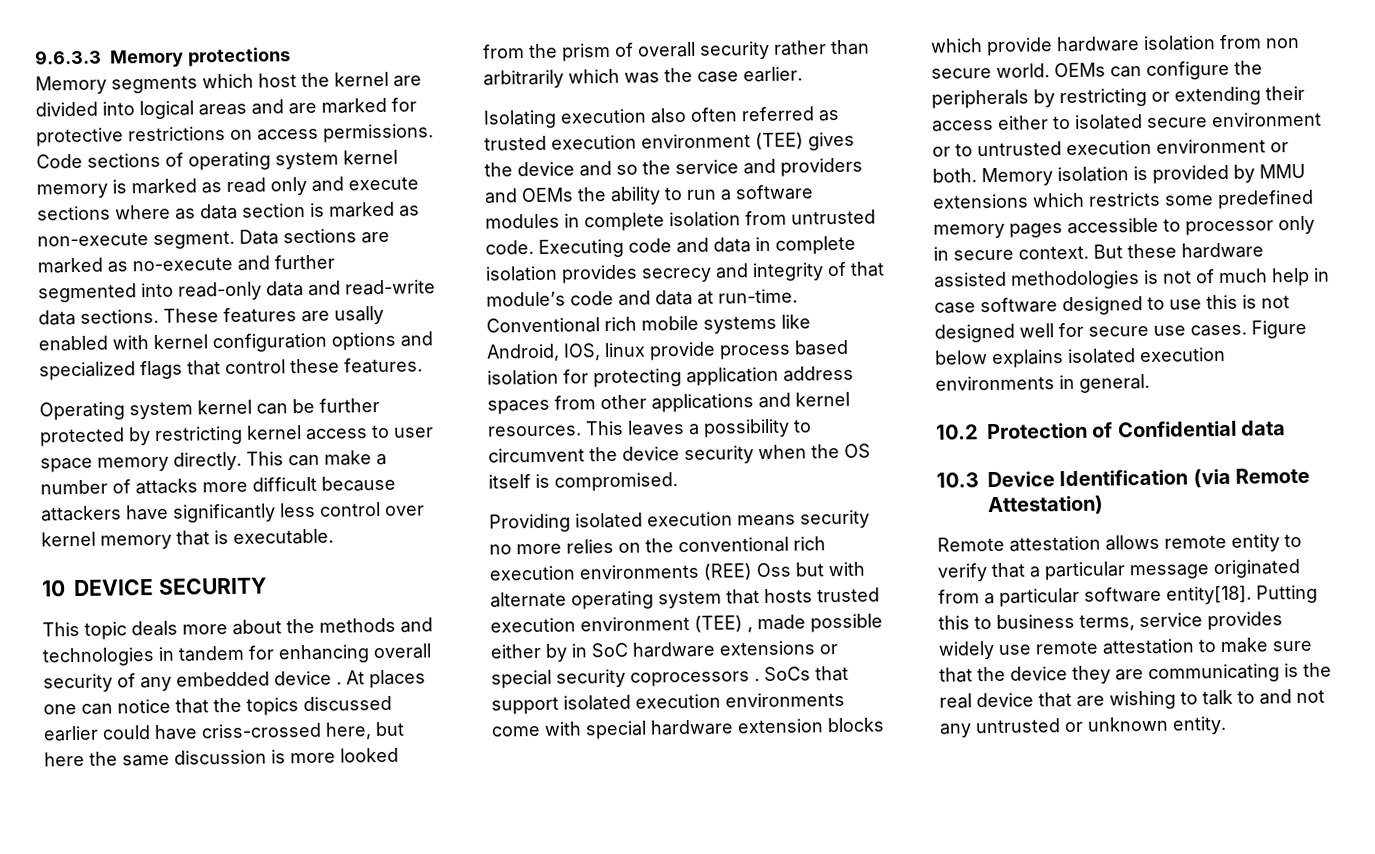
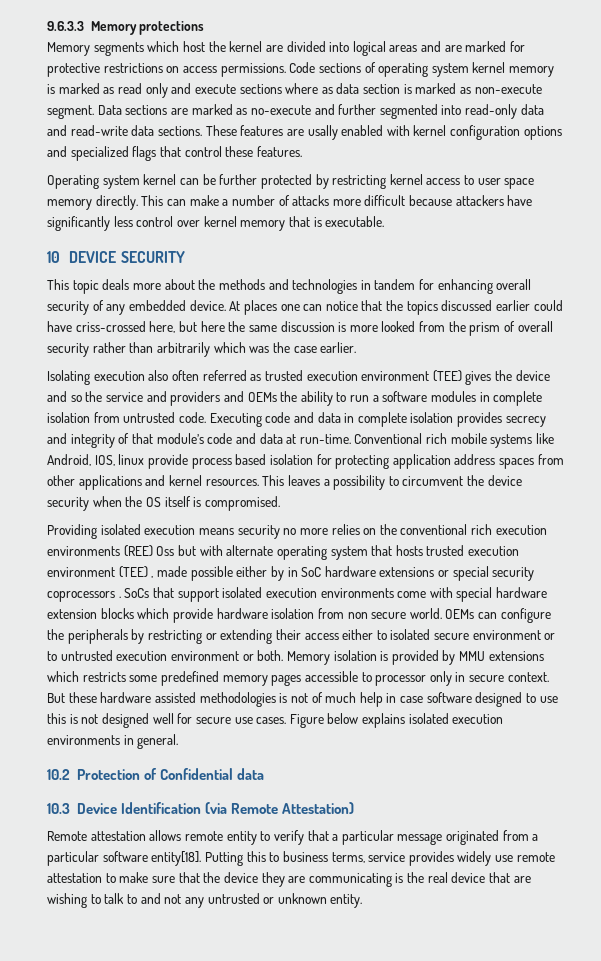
[274,670,342,686] device . -> [189,300,226,311] device.

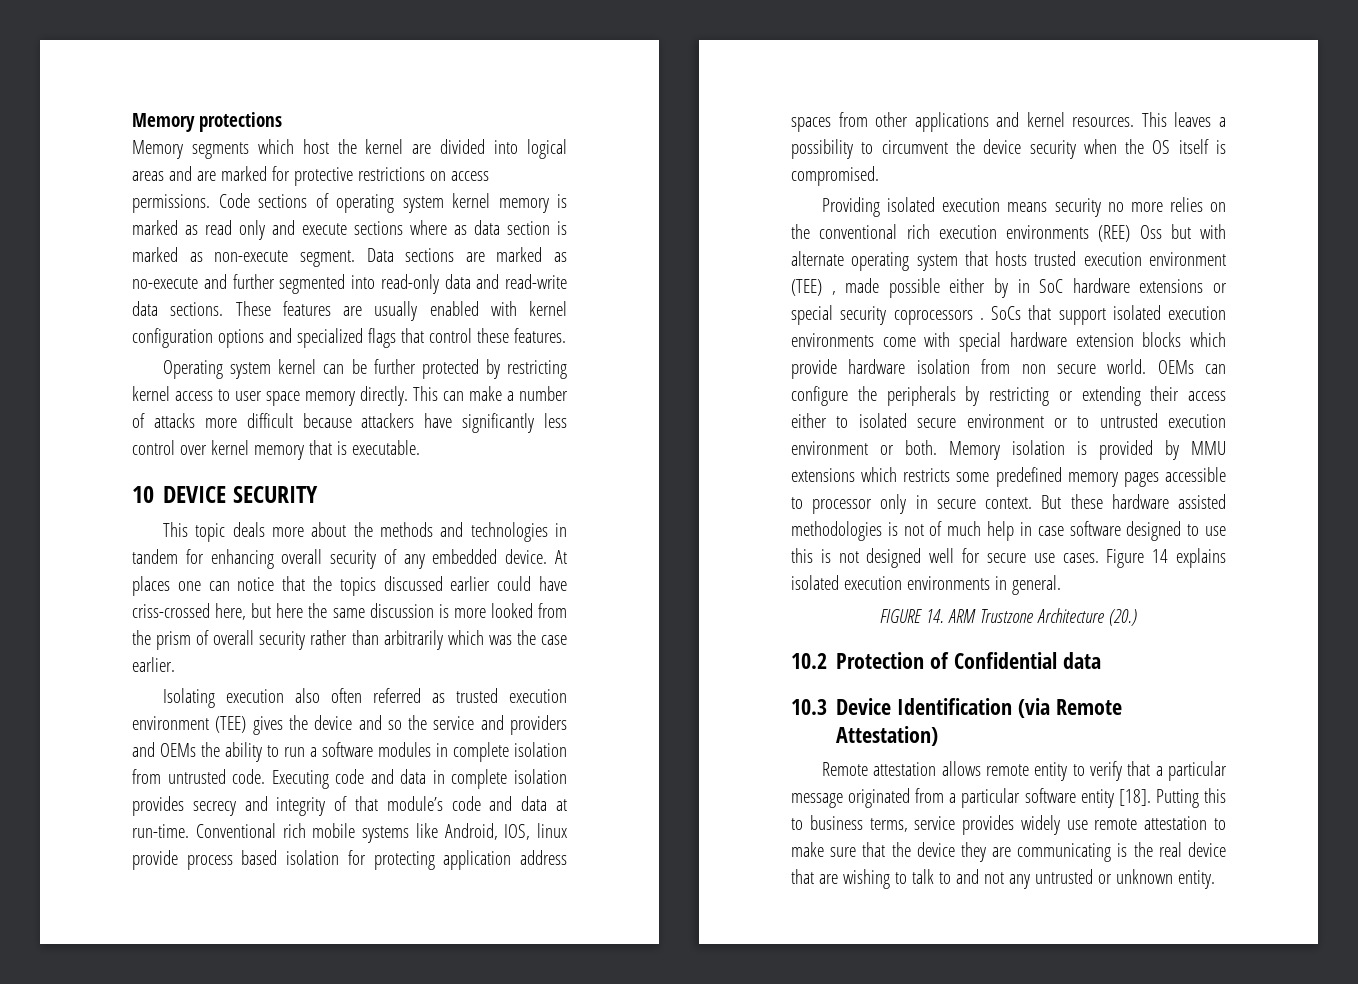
[47,21,84,31] 9.6.3.3 -> (132, 122) none
[307,125,338,140] usally -> [374,301,418,321] usually
[327,713,359,724] below -> [1152,549,1169,563] 14
(179, 741) none -> [879,608,1138,626] // FIGURE 14. ARM Trustzone Architecture (20.)
[151,851,202,866] entity[18]. -> [1080,789,1151,808] entity [18].

